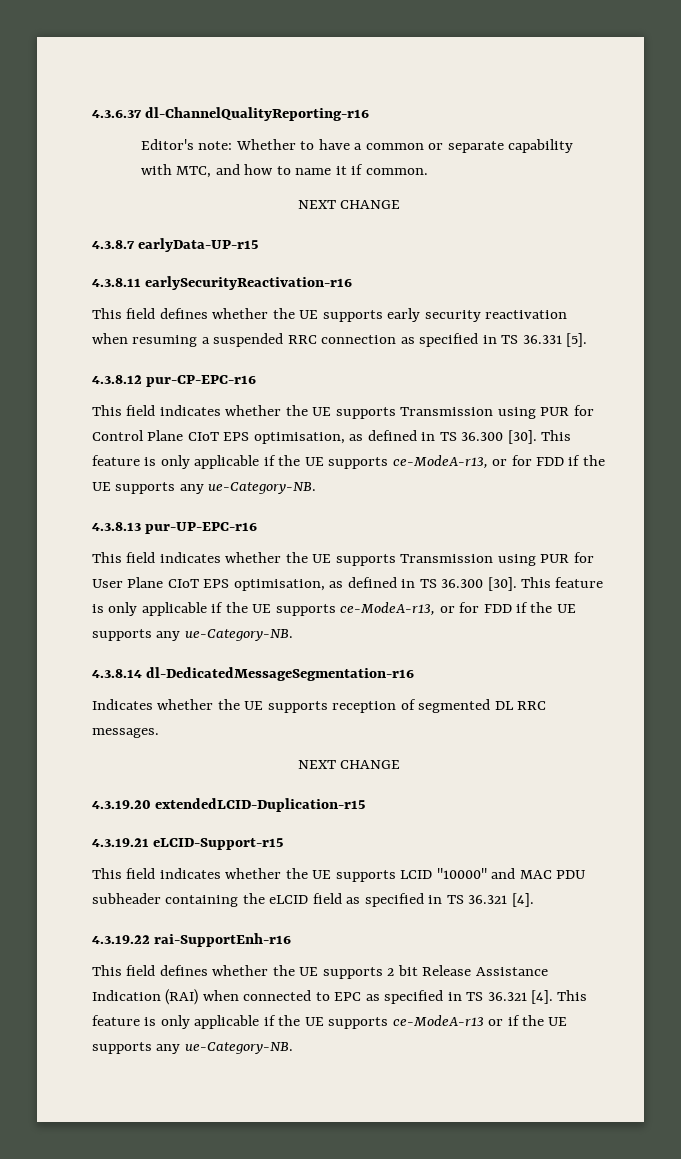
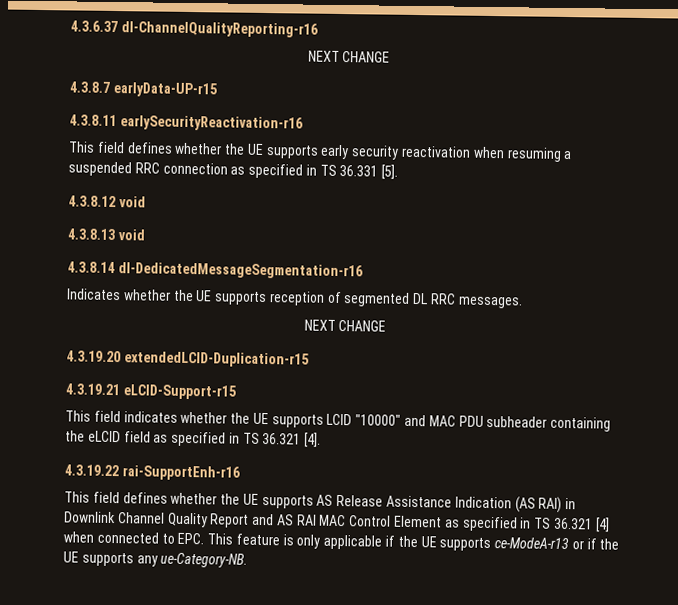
[140,139,574,153] [140,164,428,178] // Editor's note: Whether to have a common or separate capability with MTC, and how to name it if common. -> (318, 29) none
[146,375,257,387] [92,405,594,419] [92,430,572,444] [92,455,605,469] [92,482,317,494] [92,522,258,534] [92,552,594,566] [92,577,604,591] [92,602,576,616] [92,629,293,641] pur-CP-EPC-r16 // This field indicates whether the UE supports Transmission using PUR for Control Plane CIoT EPS optimisation, as defined in TS 36.300 [30]. This feature is only applicable if the UE supports ce-ModeA-r13, or for FDD if the UE supports any ue-Category-NB. // 4.3.8.13 pur-UP-EPC-r16 // This field indicates whether the UE supports Transmission using PUR for User Plane CIoT EPS optimisation, as defined in TS 36.300 [30]. This feature is only applicable if the UE supports ce-ModeA-r13, or for FDD if the UE supports any ue-Category-NB. -> [118,196,146,208] [67,228,145,241] void // 4.3.8.13 void
[387,965,418,976] 2 bit -> [316,494,334,506] AS
[165,989,554,1005] (RAI) when connected to EPC as specified in TS 36.321 [4]. -> [514,496,577,513] [64,511,610,533] [63,531,205,545] (AS RAI) in Downlink Channel Quality Report and AS RAI MAC Control Element as specified in TS 36.321 [4] when connected to EPC.

